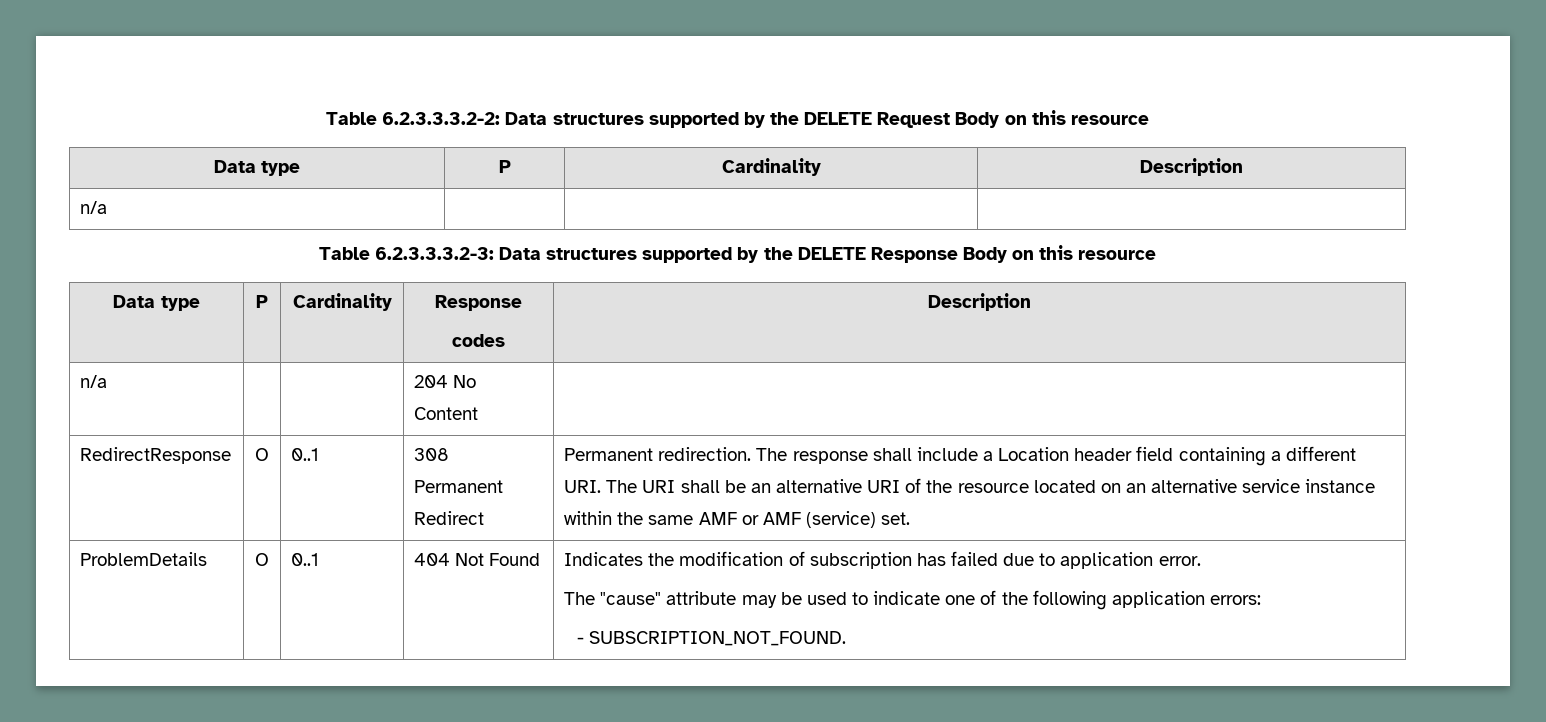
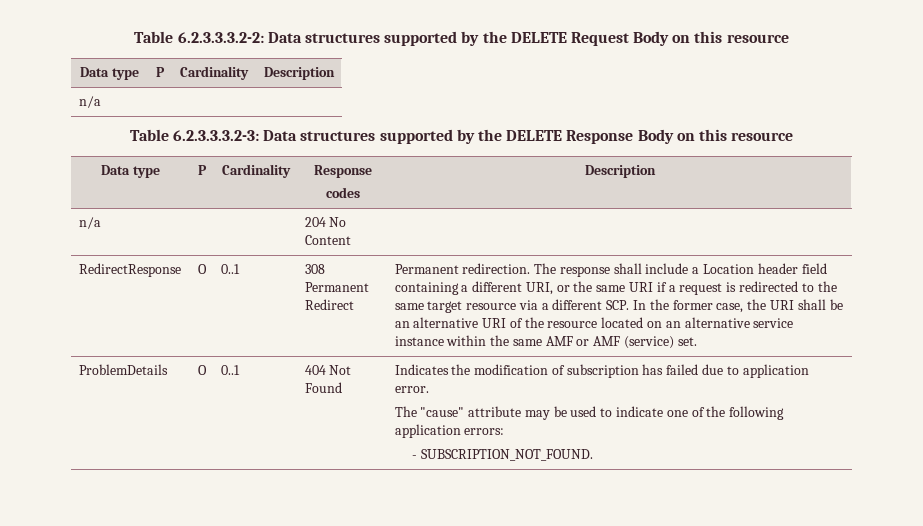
[564,480,638,493] URI. The -> [525,281,837,295] [394,299,767,313] URI, or the same URI if a request is redirected to the same target resource via a different SCP. In the former case, the

